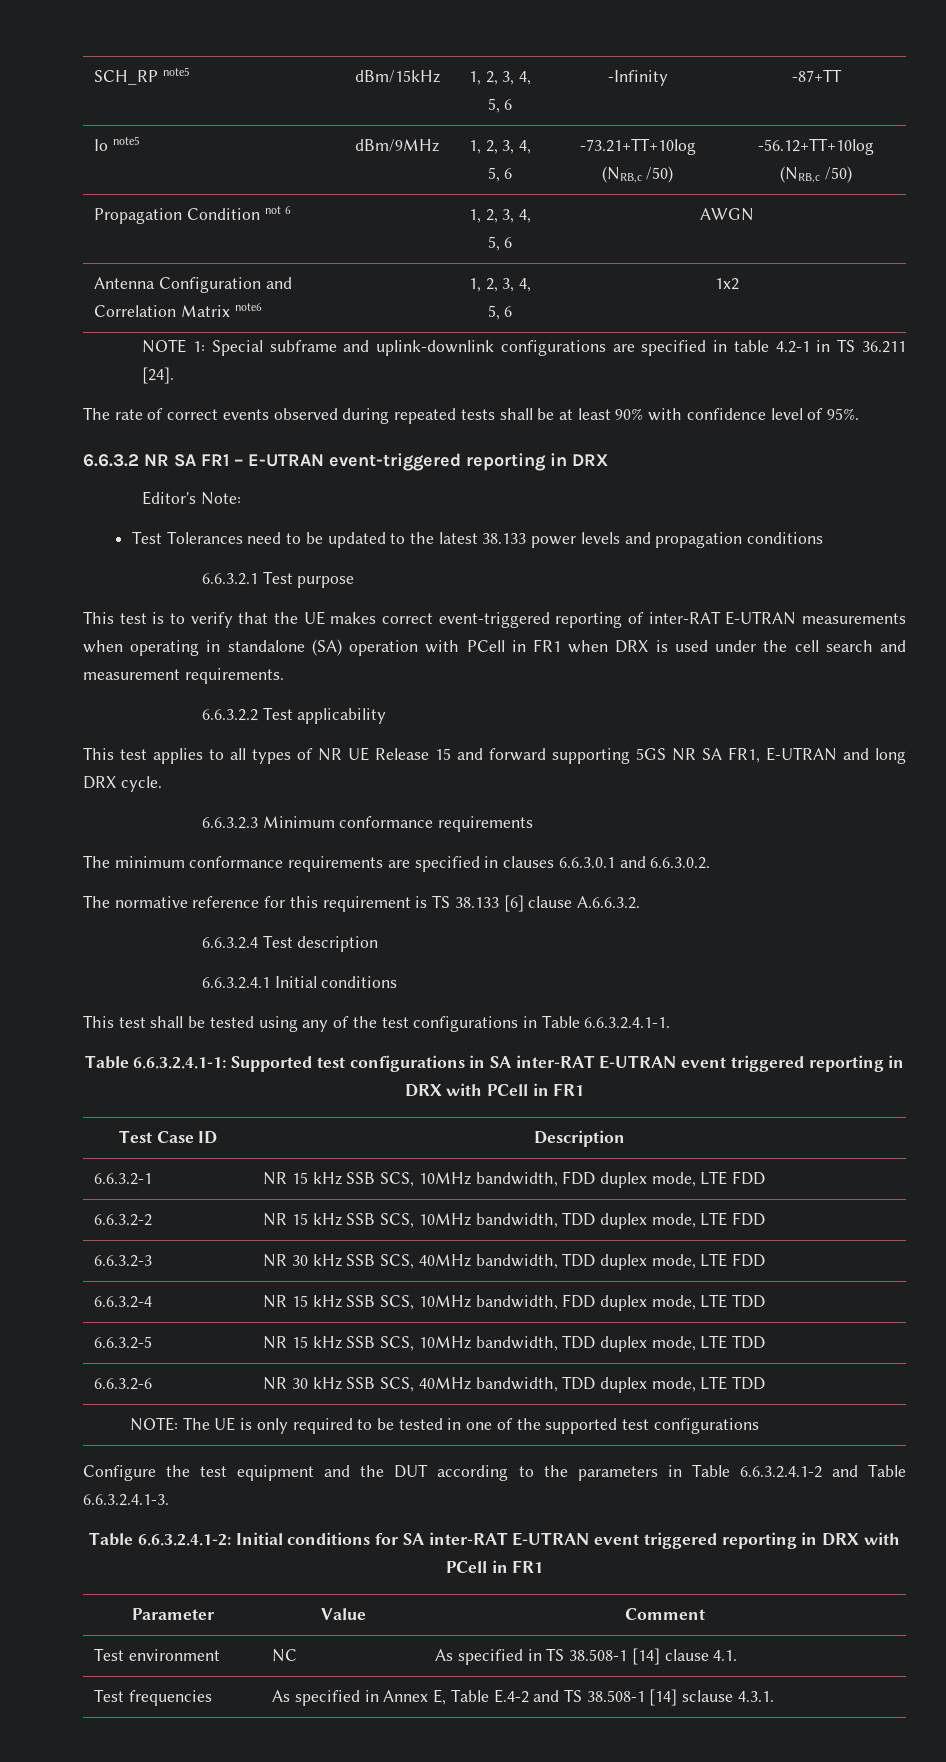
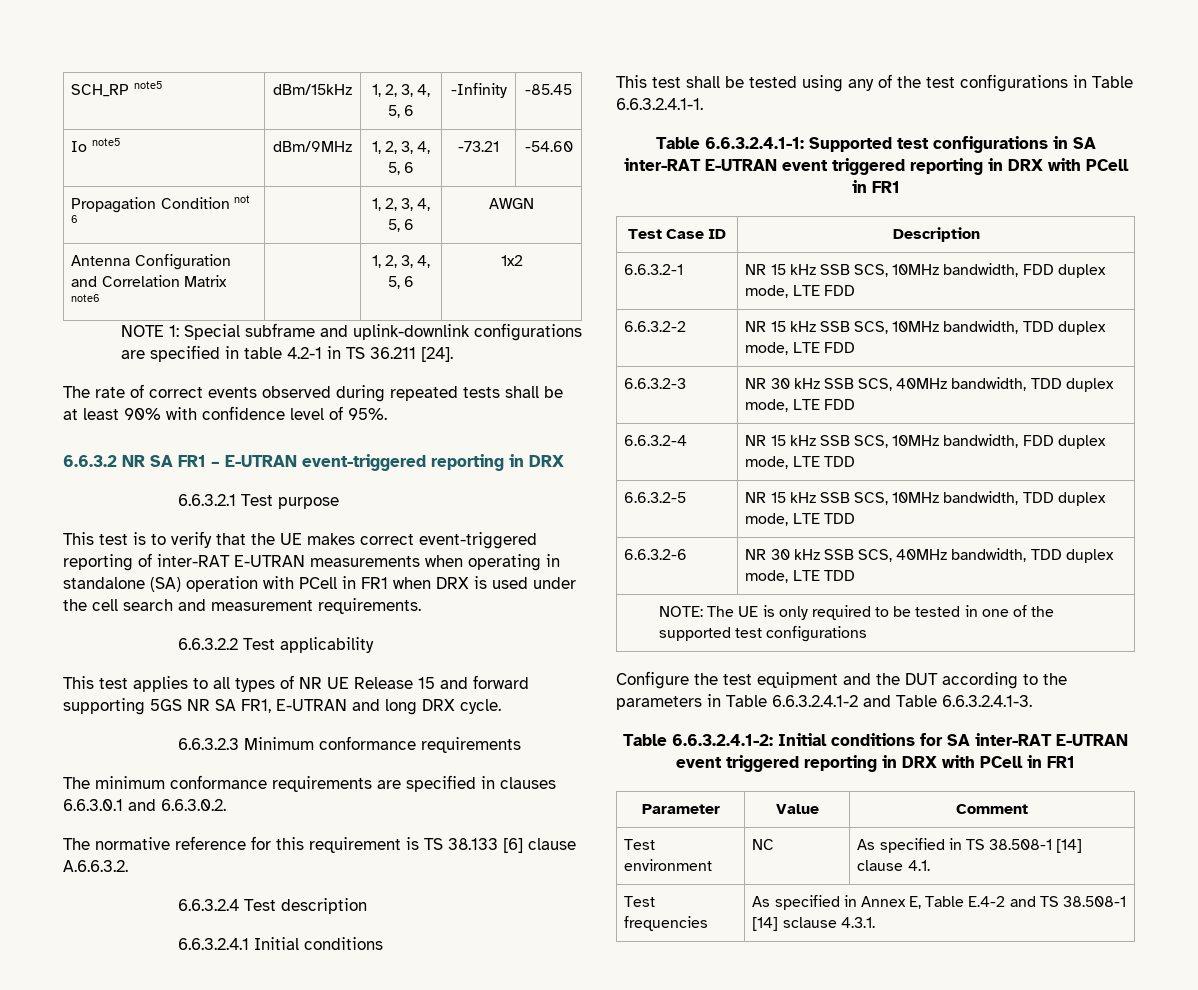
[791,69,842,82] -87+TT -> [525,84,572,95] -85.45
[579,138,696,155] [601,166,674,183] [758,138,874,155] [780,166,852,183] -73.21+TT+10log (NRB,c /50) | -56.12+TT+10log (NRB,c /50) -> [458,141,499,152] [524,141,573,152] -73.21 | -54.60
[142,491,242,505] [131,531,824,548] // Editor's Note: // Test Tolerances need to be updated to the latest 38.133 power levels and propagation conditions -> (564, 461) none

